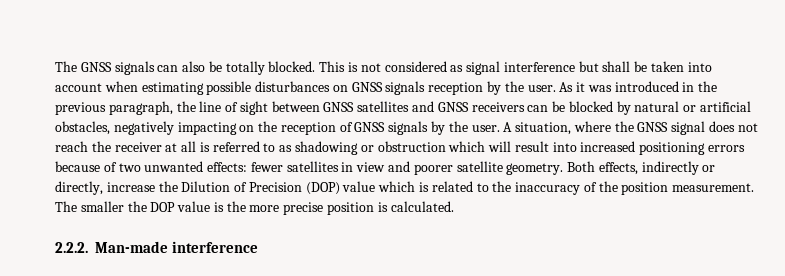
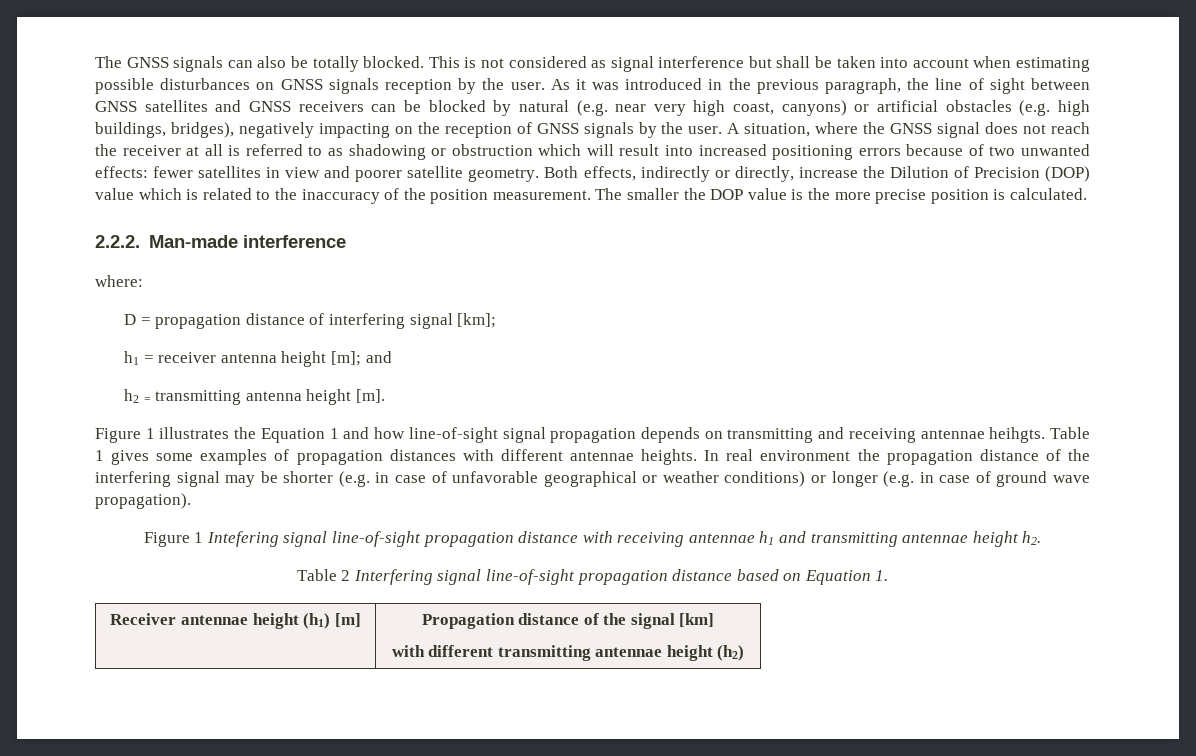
[683,101,752,112] [55,121,110,135] or artificial obstacles, -> [576,100,1090,116] [95,122,234,138] (e.g. near very high coast, canyons) or artificial obstacles (e.g. high buildings, bridges),
(259, 247) none -> [95,275,143,287] [124,313,497,329] [124,351,392,367] [124,389,385,405] [95,427,1090,443] [95,449,1090,465] [95,471,1090,487] [95,493,191,509] [143,531,1042,547] [296,569,889,585] [110,613,361,629] [421,613,715,629] [391,645,745,661] // where: // D = propagation distance of interfering signal [km]; // h1 = receiver antenna height [m]; and // h2 = transmitting antenna height [m]. // Figure 1 illustrates the Equation 1 and how line-of-sight signal propagation depends on transmitting and receiving antennae heihgts. Table 1 gives some examples of propagation distances with different antennae heights. In real environment the propagation distance of the interfering signal may be shorter (e.g. in case of unfavorable geographical or weather conditions) or longer (e.g. in case of ground wave propagation). // Figure 1 Intefering signal line-of-sight propagation distance with receiving antennae h1 and transmitting antennae height h2. // Table 2 Interfering signal line-of-sight propagation distance based on Equation 1. // Receiver antennae height (h1) [m] | Propagation distance of the signal [km] // with different transmitting antennae height (h2)

